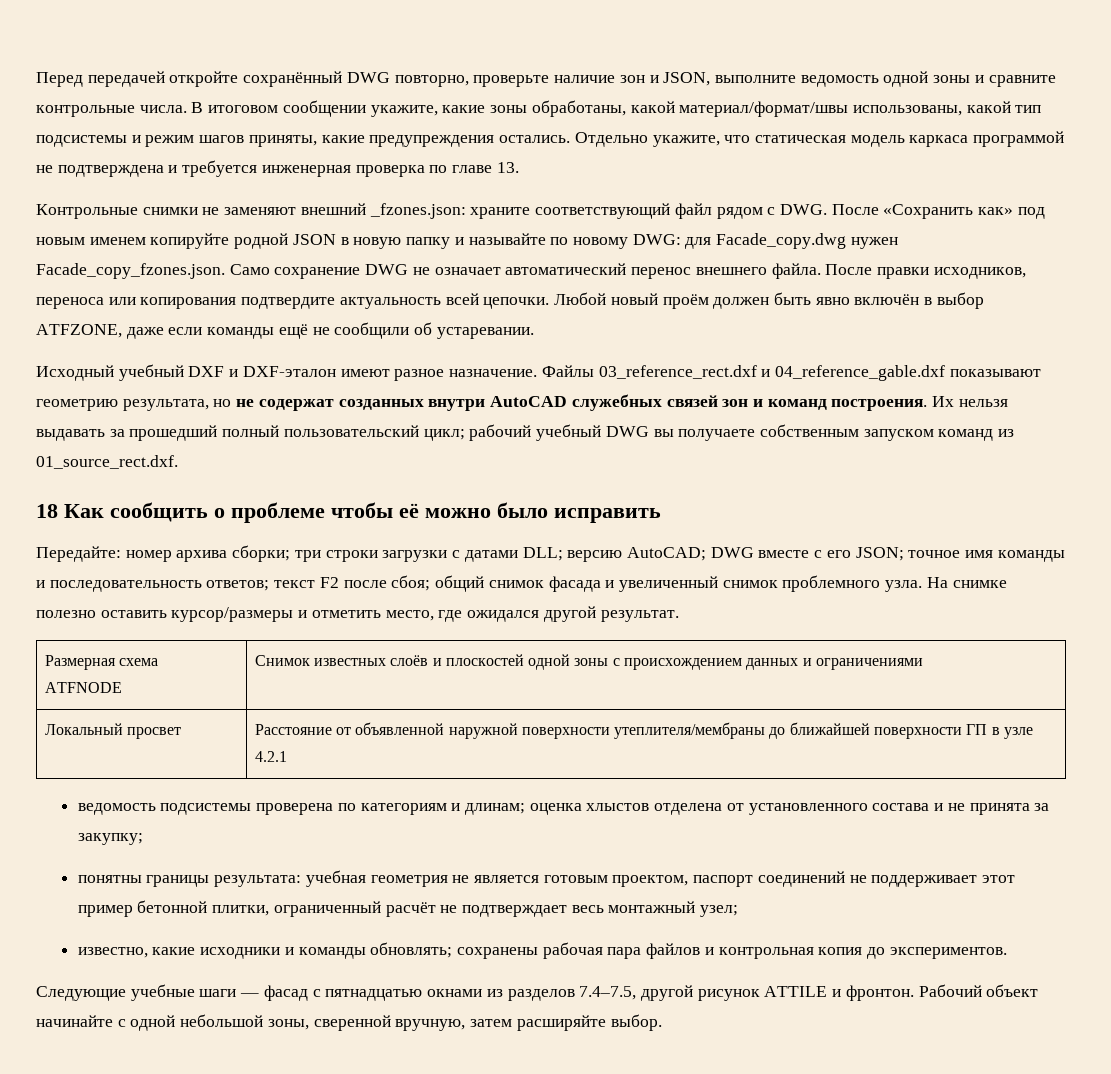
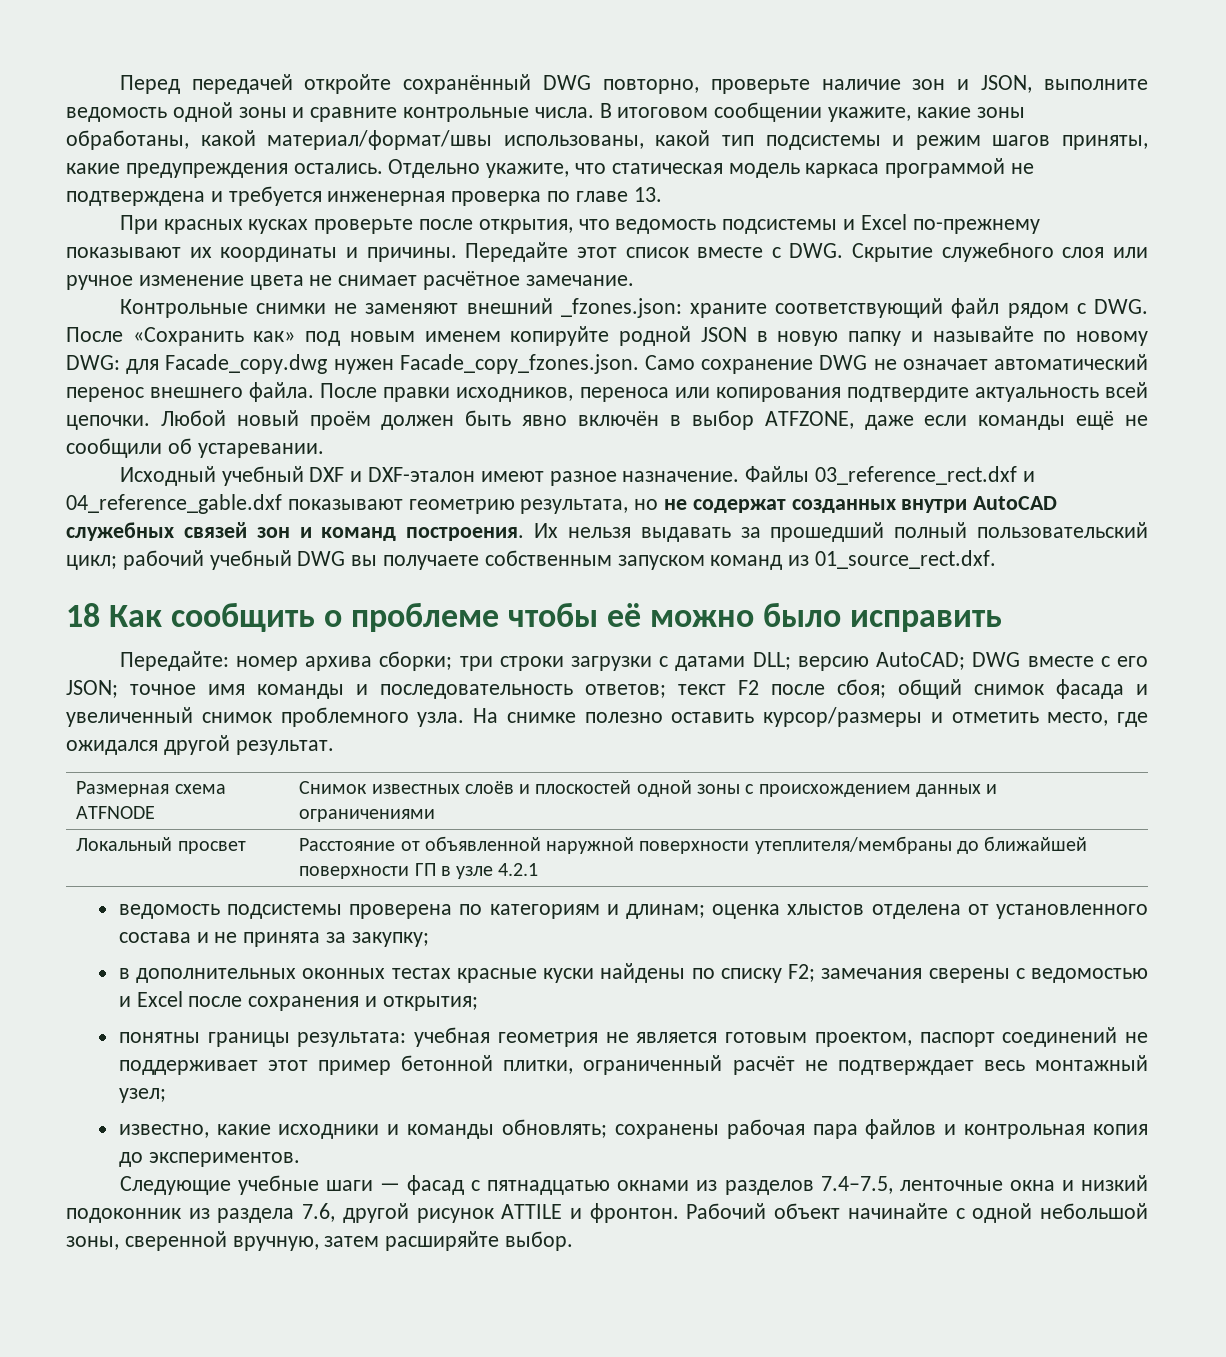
(519, 167) none -> [119,214,1040,234] [66,242,1148,262] [66,271,634,290] // При красных кусках проверьте после открытия, что ведомость подсистемы и Excel по-прежнему показывают их координаты и причины. Передайте этот список вместе с DWG. Скрытие служебного слоя или ручное изменение цвета не снимает расчётное замечание.
(143, 839) none -> [118,963,1148,983] [118,991,478,1011] // в дополнительных оконных тестах красные куски найдены по списку F2; замечания сверены с ведомостью и Excel после сохранения и открытия;
(637, 993) none -> [899,1175,1149,1191] [66,1203,336,1223] ленточные окна и низкий подоконник из раздела 7.6,

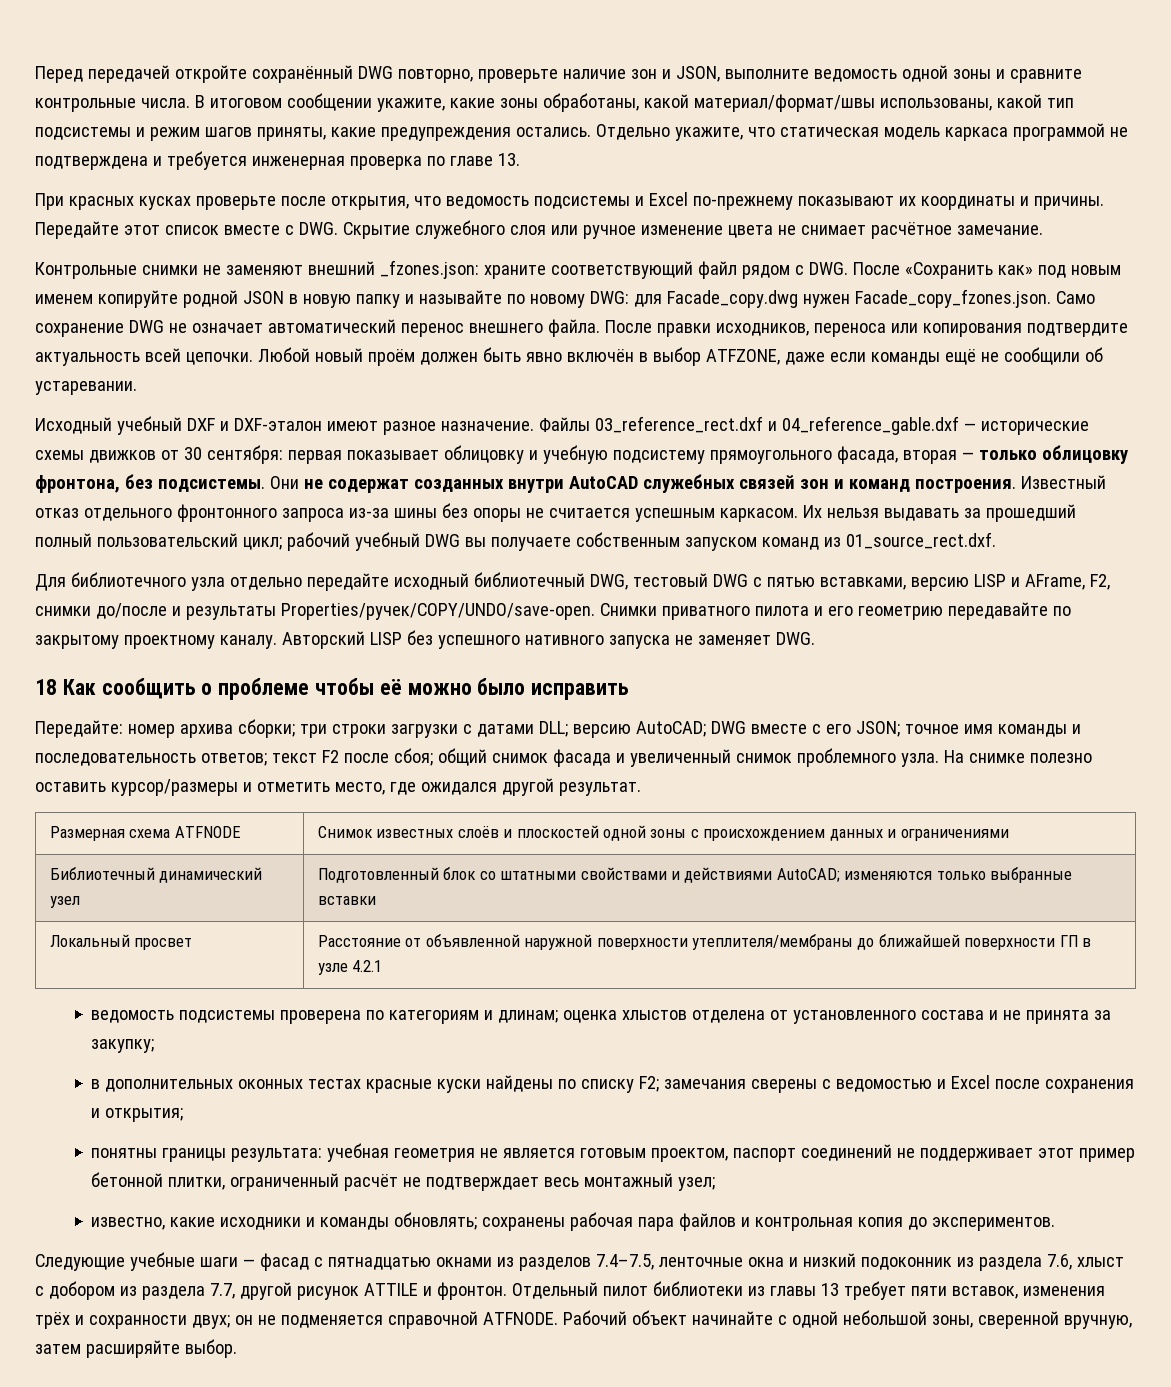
[287,499,659,514] показывают геометрию результата, но -> [963,421,1089,435] [35,445,1128,464] [35,474,299,493] — исторические схемы движков от 30 сентября: первая показывает облицовку и учебную подсистему прямоугольного фасада, вторая — только облицовку фронтона, без подсистемы. Они
(525, 534) none -> [1020,475,1106,489] [35,503,798,522] Известный отказ отдельного фронтонного запроса из-за шины без опоры не считается успешным каркасом.
(997, 559) none -> [35,572,1110,591] [35,602,1071,620] [35,630,815,649] // Для библиотечного узла отдельно передайте исходный библиотечный DWG, тестовый DWG с пятью вставками, версию LISP и AFrame, F2, снимки до/после и результаты Properties/ручек/COPY/UNDO/save-open. Снимки приватного пилота и его геометрию передавайте по закрытому проектному каналу. Авторский LISP без успешного нативного запуска не заменяет DWG.
(436, 815) none -> [49,867,263,883] [49,896,80,908] [317,867,1073,883] [317,896,376,905] // Библиотечный динамический узел | Подготовленный блок со штатными свойствами и действиями AutoCAD; изменяются только выбранные вставки
(336, 1212) none -> [1076,1257,1124,1267] [35,1281,235,1300] хлыст с добором из раздела 7.7,
(679, 1213) none -> [511,1281,1105,1300] [35,1311,558,1329] Отдельный пилот библиотеки из главы 13 требует пяти вставок, изменения трёх и сохранности двух; он не подменяется справочной ATFNODE.

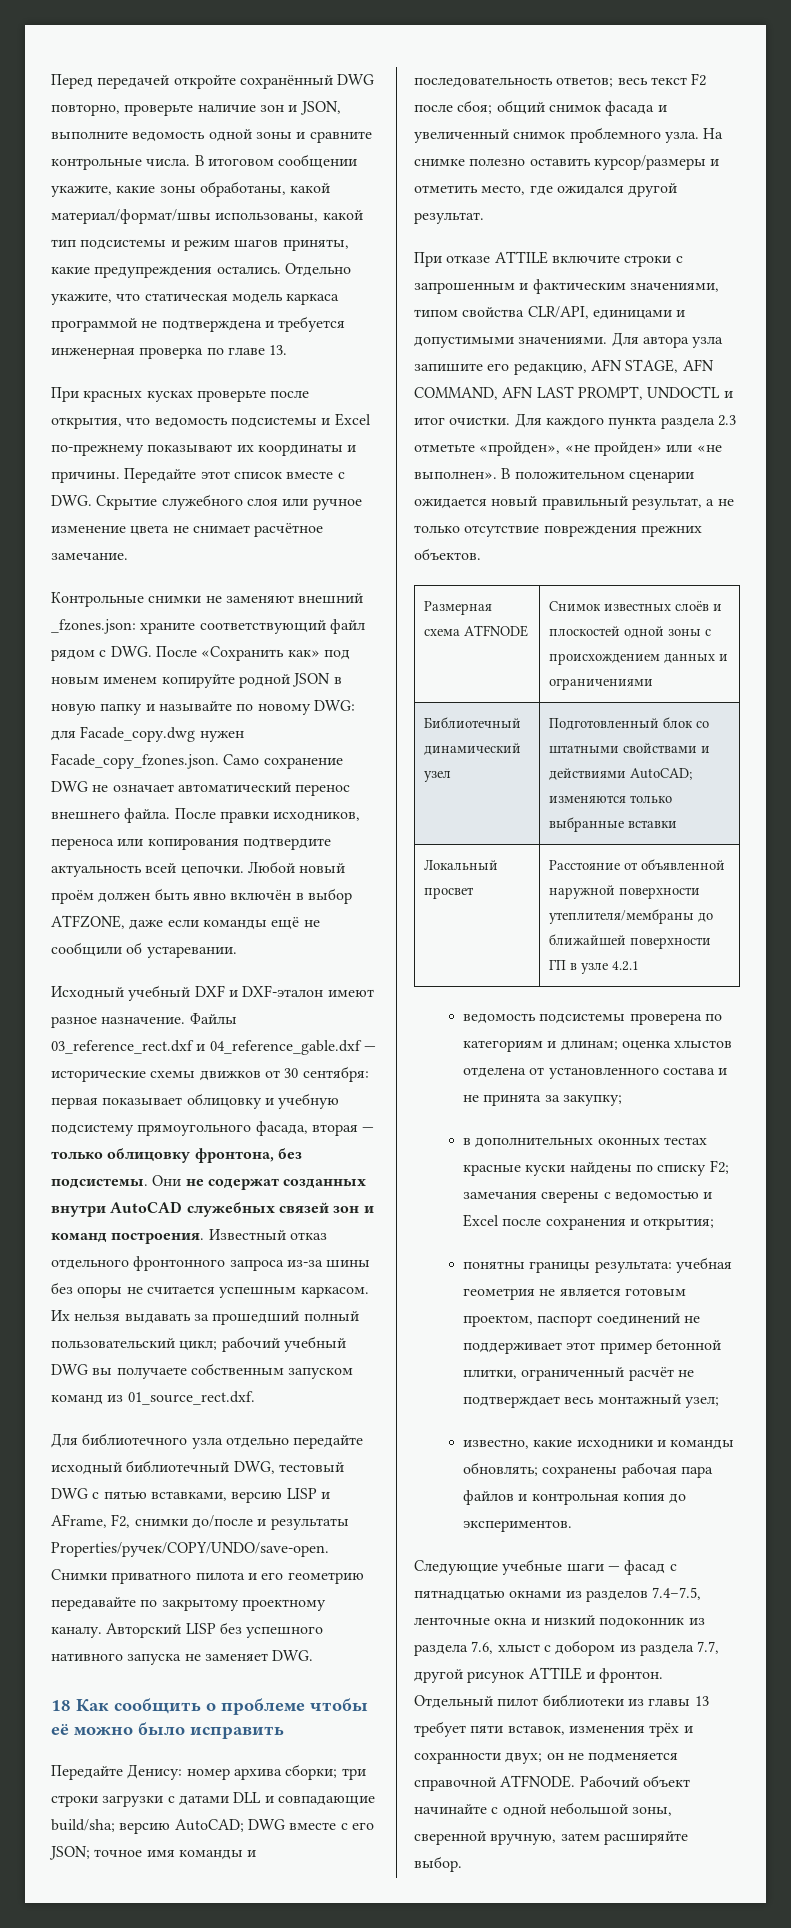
[35,720,123,738] Передайте: -> [51,1764,183,1780] Передайте Денису:
[538,721,568,737] DLL; -> [233,1792,375,1806] [51,1819,115,1832] DLL и совпадающие build/sha;
(267, 759) none -> [617,78,648,85] весь
(641, 789) none -> [414,251,683,267] [414,279,719,294] [414,306,686,320] [414,332,724,348] [414,359,714,375] [414,386,733,400] [414,413,736,429] [414,442,722,456] [414,468,694,483] [414,496,734,510] [414,525,702,537] [414,548,481,560] // При отказе ATTILE включите строки с запрошенным и фактическим значениями, типом свойства CLR/API, единицами и допустимыми значениями. Для автора узла запишите его редакцию, AFN STAGE, AFN COMMAND, AFN LAST PROMPT, UNDOCTL и итог очистки. Для каждого пункта раздела 2.3 отметьте «пройден», «не пройден» или «не выполнен». В положительном сценарии ожидается новый правильный результат, а не только отсутствие повреждения прежних объектов.

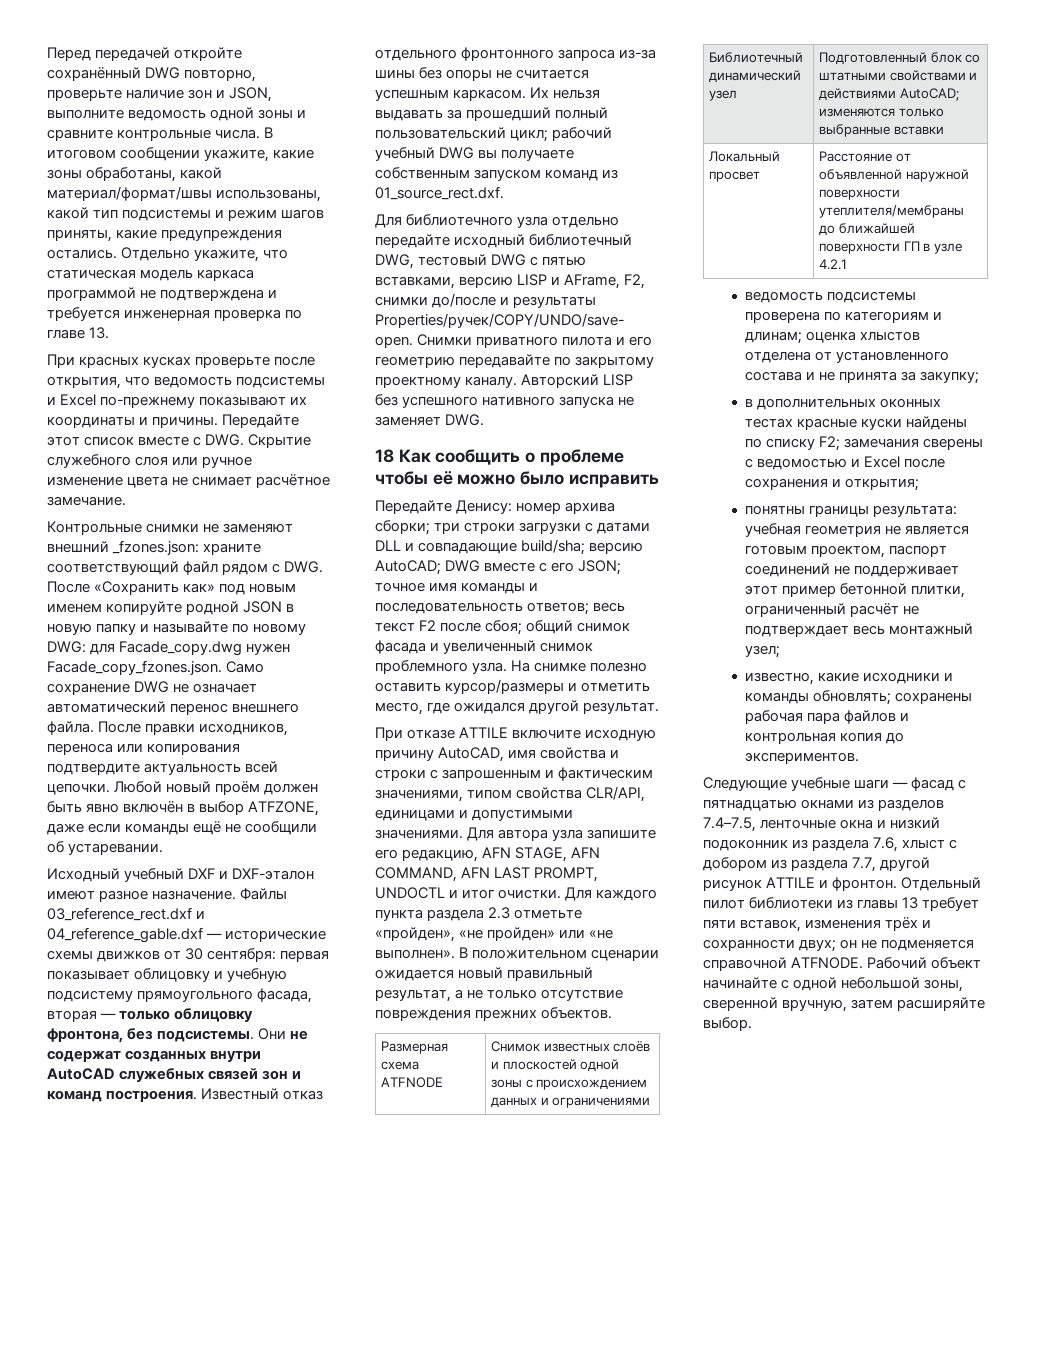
(620, 259) none -> [585,729,657,741] [375,747,620,762] исходную причину AutoCAD, имя свойства и

